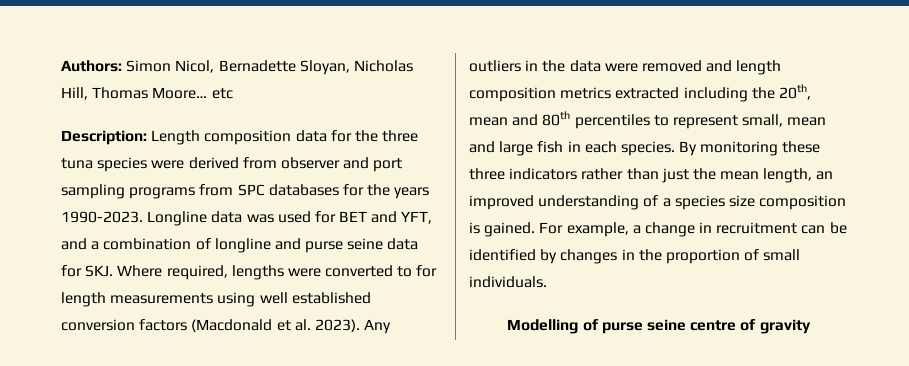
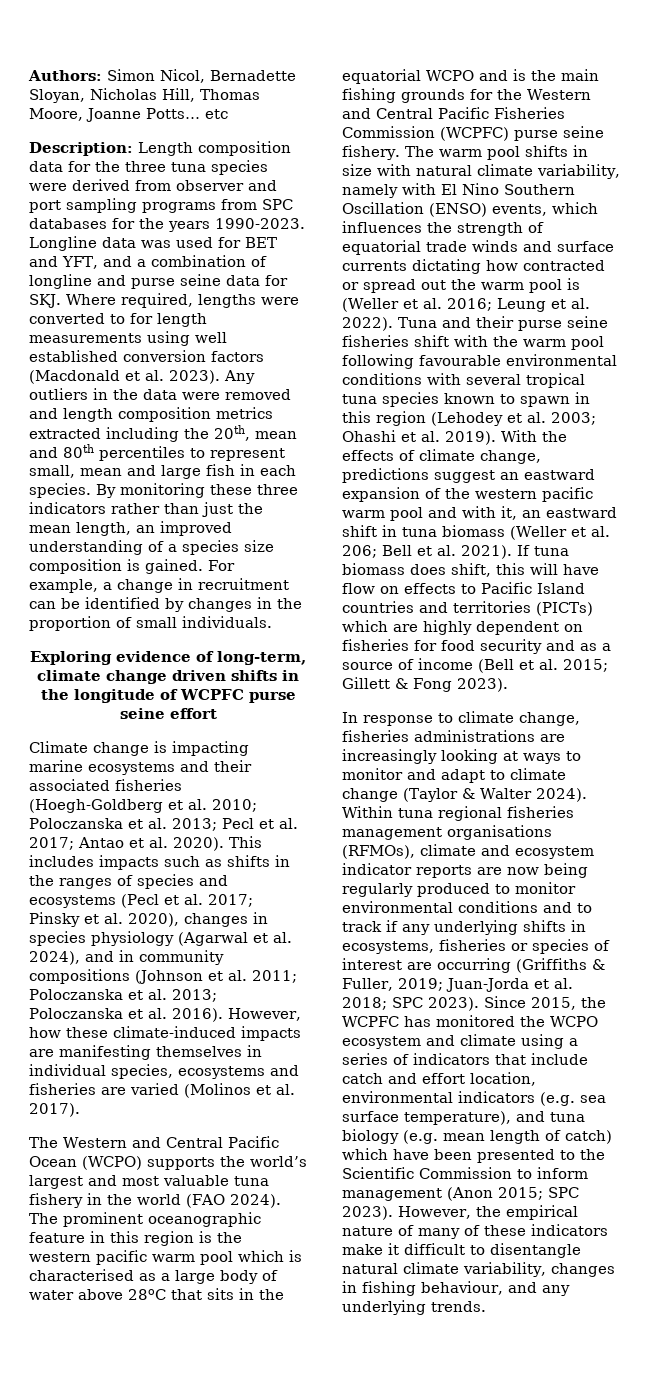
[152,87,208,99] Moore… -> [29,108,200,122] Moore, Joanne Potts…
[507,319,811,334] Modelling of purse seine centre of gravity -> [30,651,306,665] [37,670,299,684] [40,689,296,703] [119,708,217,719] [29,741,249,756] [29,760,252,775] [29,779,182,791] [29,799,257,813] [29,818,298,831] [29,836,262,851] [29,855,290,870] [29,874,228,889] [29,894,253,908] [29,912,268,927] [29,931,292,946] [29,950,224,965] [29,969,297,984] [29,989,217,1002] [29,1008,301,1022] [29,1026,301,1041] [29,1045,262,1060] [29,1064,299,1079] [29,1083,295,1098] [29,1103,80,1117] [29,1136,279,1148] [29,1156,307,1170] [29,1175,269,1189] [29,1193,281,1208] [29,1212,261,1227] [29,1231,242,1246] [29,1250,302,1265] [29,1269,278,1284] [29,1288,284,1300] [342,69,599,84] [342,88,591,103] [342,107,565,119] [342,126,604,141] [342,145,588,160] [342,164,620,179] [342,183,575,198] [342,202,598,217] [342,221,544,236] [342,240,614,255] [342,259,605,274] [342,278,580,293] [342,298,590,312] [342,316,608,331] [342,335,604,350] [342,354,617,369] [342,373,585,388] [342,392,590,407] [342,411,596,426] [342,430,567,445] [342,449,541,464] [342,468,595,483] [342,487,593,502] [342,506,617,521] [342,525,610,540] [342,545,569,559] [342,563,599,577] [342,582,585,594] [342,601,593,616] [342,620,583,635] [342,639,611,654] [342,658,608,673] [342,677,508,692] [342,711,580,726] [342,730,565,742] [342,749,581,764] [342,768,566,783] [342,788,587,802] [342,806,574,821] [342,825,552,840] [342,844,594,859] [342,863,588,878] [342,882,576,897] [342,901,592,913] [342,920,586,935] [342,939,610,954] [342,958,605,973] [342,978,573,992] [342,996,606,1011] [342,1015,598,1027] [342,1034,578,1049] [342,1053,588,1065] [342,1072,536,1086] [342,1091,606,1106] [342,1111,585,1125] [342,1129,612,1144] [342,1148,605,1163] [342,1167,588,1179] [342,1187,579,1201] [342,1205,578,1220] [342,1224,608,1239] [342,1243,581,1258] [342,1262,615,1277] [342,1281,570,1296] [342,1300,486,1315] Exploring evidence of long-term, climate change driven shifts in the longitude of WCPFC purse seine effort // Climate change is impacting marine ecosystems and their associated fisheries (Hoegh-Goldberg et al. 2010; Poloczanska et al. 2013; Pecl et al. 2017; Antao et al. 2020). This includes impacts such as shifts in the ranges of species and ecosystems (Pecl et al. 2017; Pinsky et al. 2020), changes in species physiology (Agarwal et al. 2024), and in community compositions (Johnson et al. 2011; Poloczanska et al. 2013; Poloczanska et al. 2016). However, how these climate-induced impacts are manifesting themselves in individual species, ecosystems and fisheries are varied (Molinos et al. 2017). // The Western and Central Pacific Ocean (WCPO) supports the world’s largest and most valuable tuna fishery in the world (FAO 2024). The prominent oceanographic feature in this region is the western pacific warm pool which is characterised as a large body of water above 28oC that sits in the equatorial WCPO and is the main fishing grounds for the Western and Central Pacific Fisheries Commission (WCPFC) purse seine fishery. The warm pool shifts in size with natural climate variability, namely with El Nino Southern Oscillation (ENSO) events, which influences the strength of equatorial trade winds and surface currents dictating how contracted or spread out the warm pool is (Weller et al. 2016; Leung et al. 2022). Tuna and their purse seine fisheries shift with the warm pool following favourable environmental conditions with several tropical tuna species known to spawn in this region (Lehodey et al. 2003; Ohashi et al. 2019). With the effects of climate change, predictions suggest an eastward expansion of the western pacific warm pool and with it, an eastward shift in tuna biomass (Weller et al. 206; Bell et al. 2021). If tuna biomass does shift, this will have flow on effects to Pacific Island countries and territories (PICTs) which are highly dependent on fisheries for food security and as a source of income (Bell et al. 2015; Gillett & Fong 2023). // In response to climate change, fisheries administrations are increasingly looking at ways to monitor and adapt to climate change (Taylor & Walter 2024). Within tuna regional fisheries management organisations (RFMOs), climate and ecosystem indicator reports are now being regularly produced to monitor environmental conditions and to track if any underlying shifts in ecosystems, fisheries or species of interest are occurring (Griffiths & Fuller, 2019; Juan-Jorda et al. 2018; SPC 2023). Since 2015, the WCPFC has monitored the WCPO ecosystem and climate using a series of indicators that include catch and effort location, environmental indicators (e.g. sea surface temperature), and tuna biology (e.g. mean length of catch) which have been presented to the Scientific Commission to inform management (Anon 2015; SPC 2023). However, the empirical nature of many of these indicators make it difficult to disentangle natural climate variability, changes in fishing behaviour, and any underlying trends.

